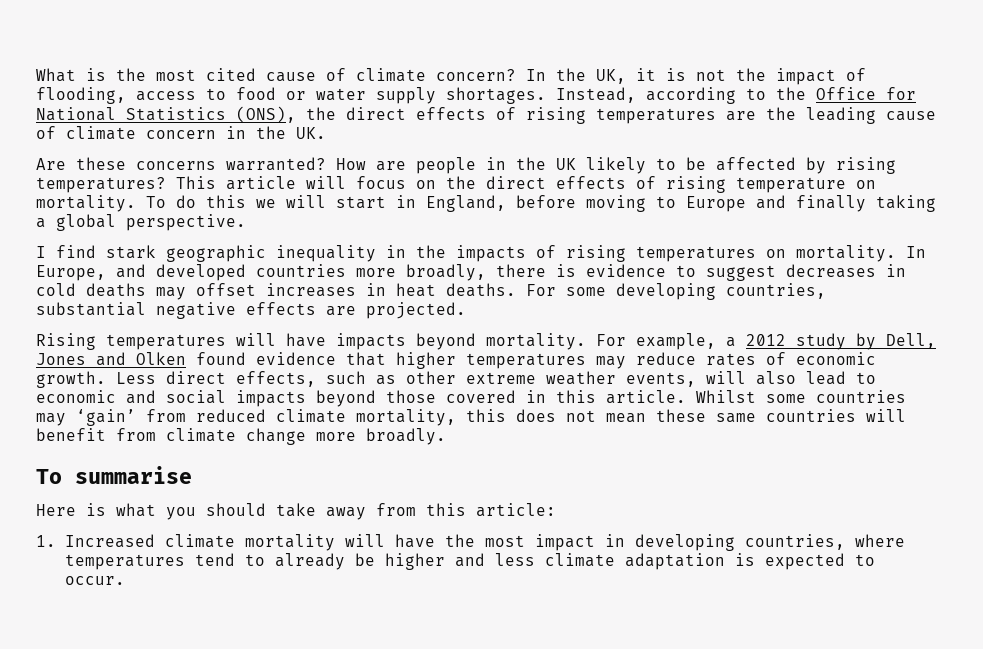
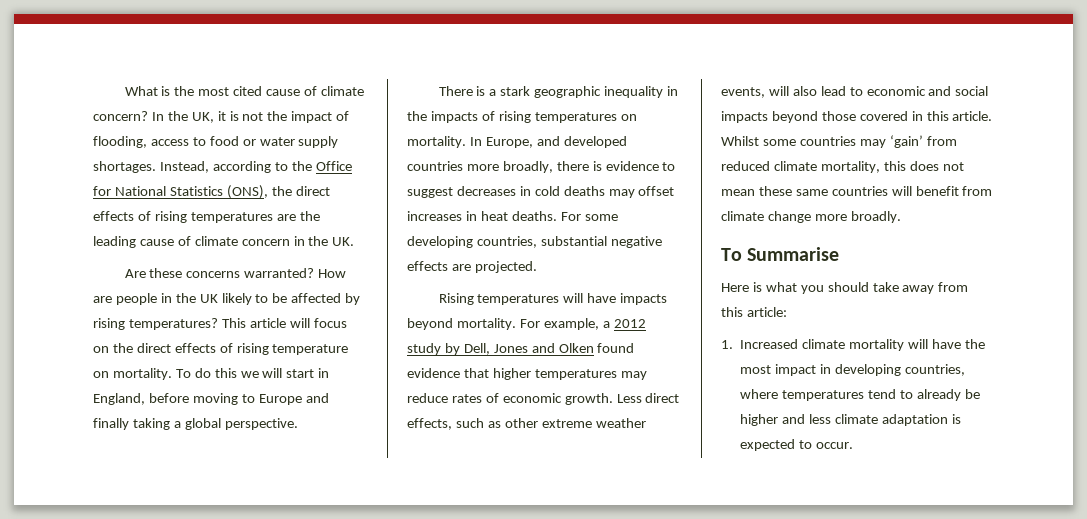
[36,245,96,258] I find -> [438,86,497,96] There is a
[75,466,192,484] summarise -> [747,247,840,261] Summarise

